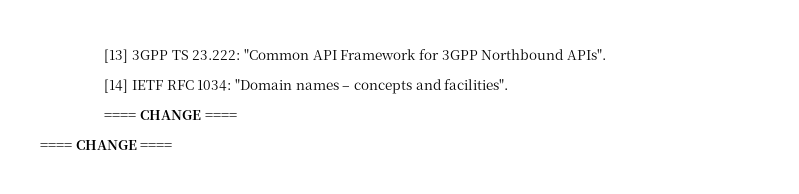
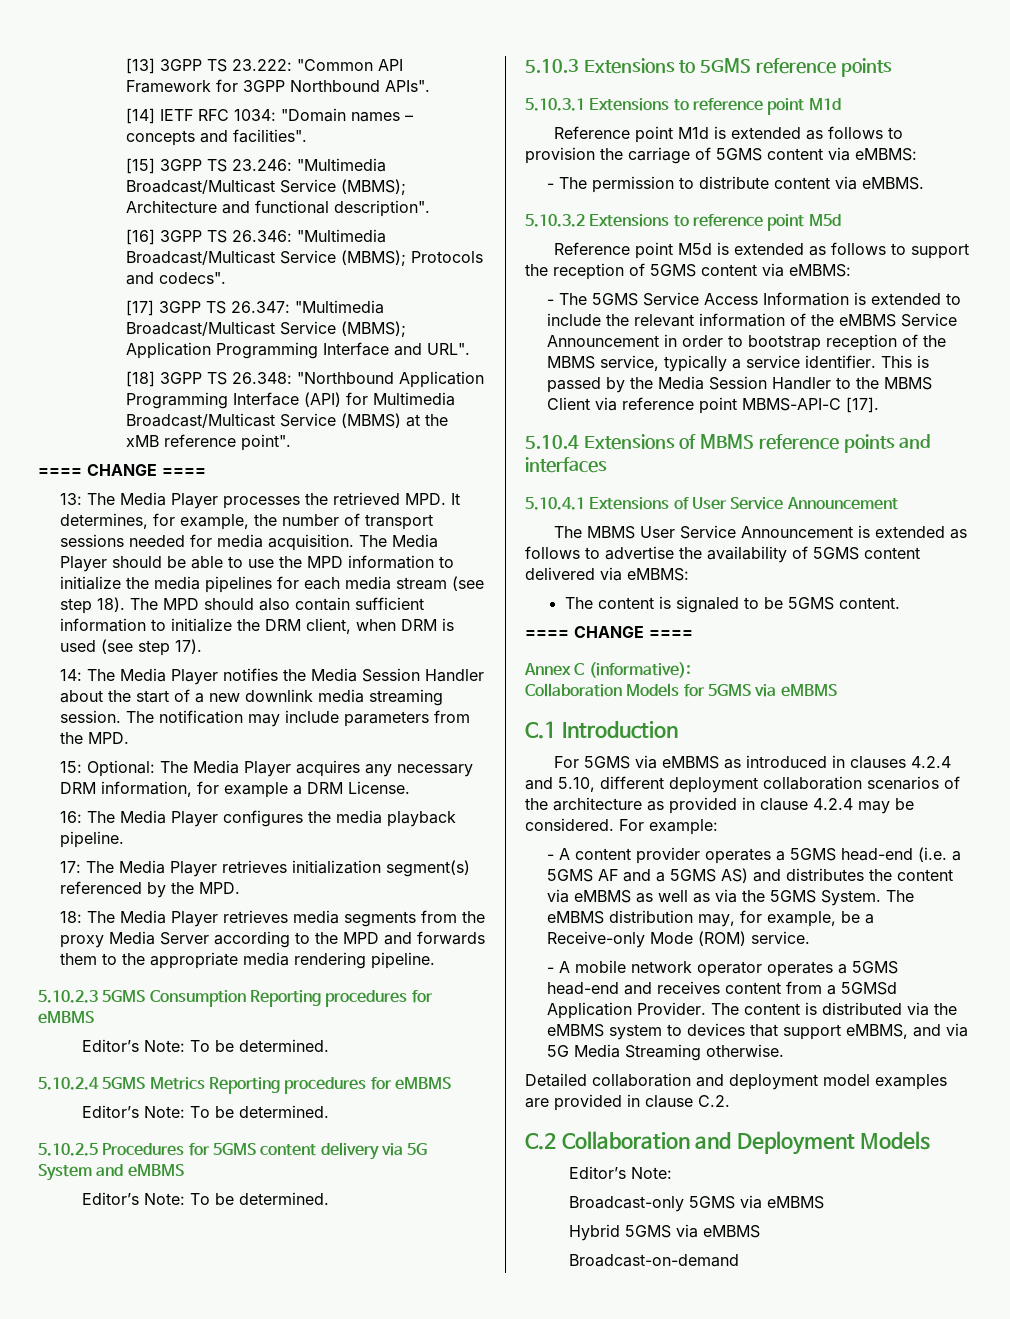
[104,110,237,120] [40,140,173,150] ==== CHANGE ==== // ==== CHANGE ==== -> [125,158,386,174] [125,179,406,195] [125,200,430,217] [125,229,386,245] [125,250,483,266] [125,272,226,285] [125,300,384,316] [125,321,406,337] [125,342,470,359] [125,371,484,388] [125,392,455,409] [125,413,448,428] [125,434,291,451] [38,464,206,476] [59,492,460,509] [59,513,433,530] [59,534,438,551] [59,555,454,572] [59,576,484,593] [59,597,424,614] [59,618,454,634] [59,639,202,656] [59,668,484,685] [59,689,443,706] [59,710,470,727] [59,732,129,744] [59,760,473,777] [59,781,410,798] [59,810,456,827] [59,831,124,848] [59,860,470,877] [59,881,240,898] [59,910,485,927] [59,931,485,948] [59,952,435,969] [38,990,433,1007] [38,1011,94,1024] [81,1039,329,1052] [38,1077,451,1094] [81,1105,329,1118] [38,1142,428,1160] [38,1164,184,1181] [81,1192,329,1205] [525,58,892,77] [525,98,841,115] [554,126,904,143] [525,147,917,164] [546,176,924,193] [525,214,841,231] [554,242,970,259] [525,263,851,280] [546,292,961,306] [546,313,957,327] [546,334,946,351] [546,355,929,372] [546,376,932,393] [546,397,879,414] [525,434,932,453] [525,457,607,473] [525,497,898,510] [554,525,968,539] [525,546,920,563] [525,567,689,581] [564,596,900,613] [525,626,693,638] [524,662,691,678] [525,683,837,697] [525,721,678,739] [554,755,952,769] [525,776,960,793] [525,797,914,814] [525,818,718,835] [546,847,961,864] [546,868,953,883] [546,889,914,906] [546,910,874,927] [546,931,810,948] [546,960,898,977] [546,981,897,995] [546,1002,957,1019] [546,1023,968,1040] [546,1044,784,1061] [525,1073,947,1090] [525,1094,730,1111] [525,1131,931,1155] [568,1166,672,1179] [568,1195,824,1212] [568,1224,760,1241] [568,1254,739,1267] [15] 3GPP TS 23.246: "Multimedia Broadcast/Multicast Service (MBMS); Architecture and functional description". // [16] 3GPP TS 26.346: "Multimedia Broadcast/Multicast Service (MBMS); Protocols and codecs". // [17] 3GPP TS 26.347: "Multimedia Broadcast/Multicast Service (MBMS); Application Programming Interface and URL". // [18] 3GPP TS 26.348: "Northbound Application Programming Interface (API) for Multimedia Broadcast/Multicast Service (MBMS) at the xMB reference point". // ==== CHANGE ==== // 13: The Media Player processes the retrieved MPD. It determines, for example, the number of transport sessions needed for media acquisition. The Media Player should be able to use the MPD information to initialize the media pipelines for each media stream (see step 18). The MPD should also contain sufficient information to initialize the DRM client, when DRM is used (see step 17). // 14: The Media Player notifies the Media Session Handler about the start of a new downlink media streaming session. The notification may include parameters from the MPD. // 15: Optional: The Media Player acquires any necessary DRM information, for example a DRM License. // 16: The Media Player configures the media playback pipeline. // 17: The Media Player retrieves initialization segment(s) referenced by the MPD. // 18: The Media Player retrieves media segments from the proxy Media Server according to the MPD and forwards them to the appropriate media rendering pipeline. // 5.10.2.3 5GMS Consumption Reporting procedures for eMBMS // Editor’s Note: To be determined. // 5.10.2.4 5GMS Metrics Reporting procedures for eMBMS // Editor’s Note: To be determined. // 5.10.2.5 Procedures for 5GMS content delivery via 5G System and eMBMS // Editor’s Note: To be determined. // 5.10.3 Extensions to 5GMS reference points // 5.10.3.1 Extensions to reference point M1d // Reference point M1d is extended as follows to provision the carriage of 5GMS content via eMBMS: // - The permission to distribute content via eMBMS. // 5.10.3.2 Extensions to reference point M5d // Reference point M5d is extended as follows to support the reception of 5GMS content via eMBMS: // - The 5GMS Service Access Information is extended to include the relevant information of the eMBMS Service Announcement in order to bootstrap reception of the MBMS service, typically a service identifier. This is passed by the Media Session Handler to the MBMS Client via reference point MBMS-API-C [17]. // 5.10.4 Extensions of MBMS reference points and interfaces // 5.10.4.1 Extensions of User Service Announcement // The MBMS User Service Announcement is extended as follows to advertise the availability of 5GMS content delivered via eMBMS: // The content is signaled to be 5GMS content. // ==== CHANGE ==== // Annex C (informative): // Collaboration Models for 5GMS via eMBMS // C.1 Introduction // For 5GMS via eMBMS as introduced in clauses 4.2.4 and 5.10, different deployment collaboration scenarios of the architecture as provided in clause 4.2.4 may be considered. For example: // - A content provider operates a 5GMS head-end (i.e. a 5GMS AF and a 5GMS AS) and distributes the content via eMBMS as well as via the 5GMS System. The eMBMS distribution may, for example, be a Receive-only Mode (ROM) service. // - A mobile network operator operates a 5GMS head-end and receives content from a 5GMSd Application Provider. The content is distributed via the eMBMS system to devices that support eMBMS, and via 5G Media Streaming otherwise. // Detailed collaboration and deployment model examples are provided in clause C.2. // C.2 Collaboration and Deployment Models // Editor’s Note: // Broadcast-only 5GMS via eMBMS // Hybrid 5GMS via eMBMS // Broadcast-on-demand

